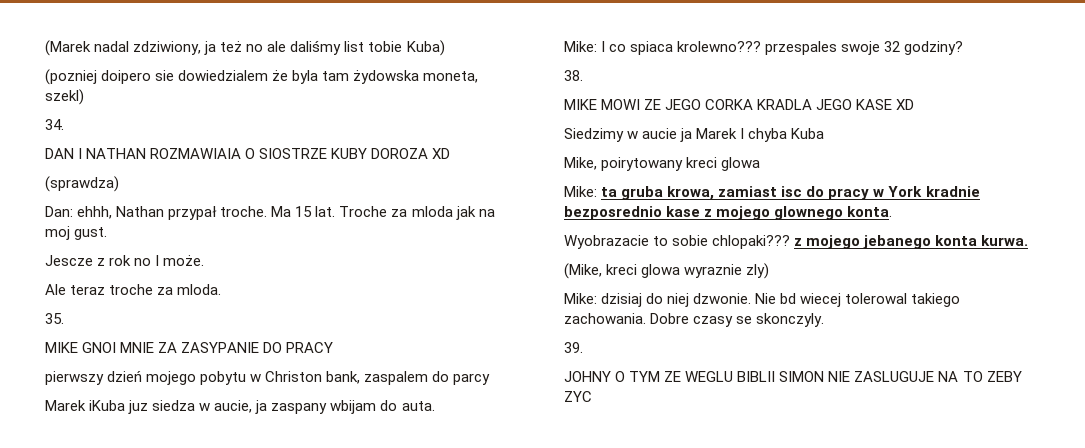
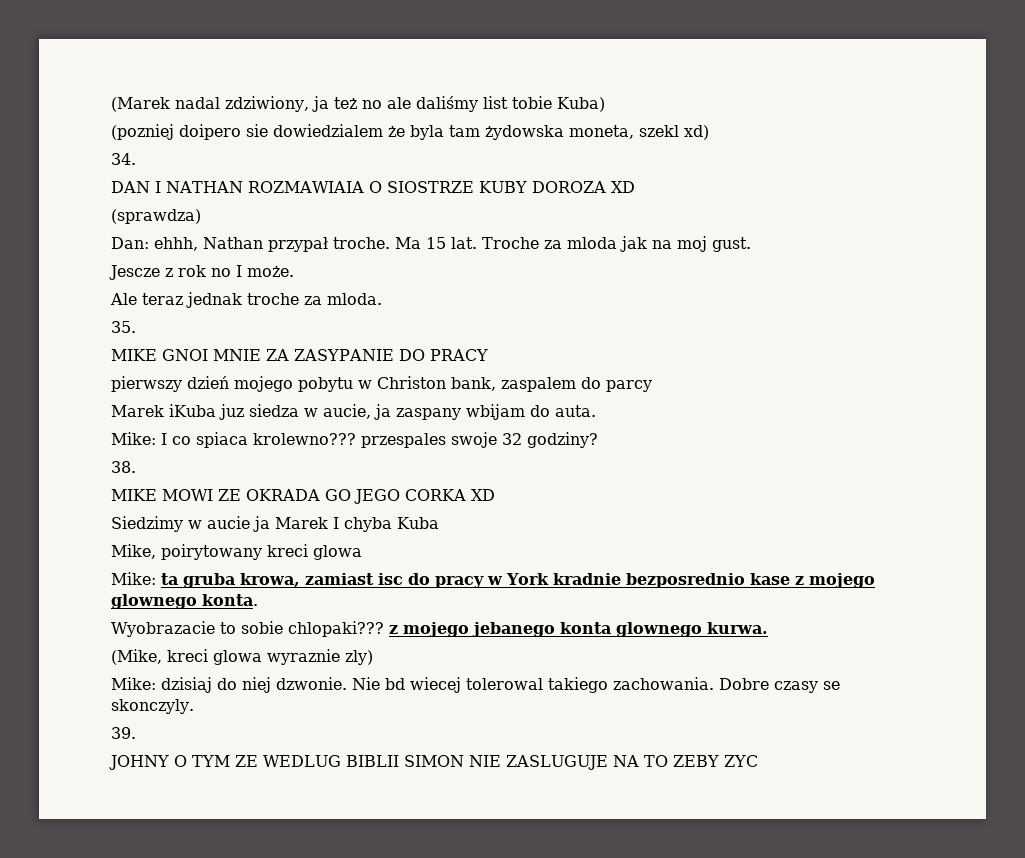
[45,89,84,105] szekl) -> [639,125,709,140] szekl xd)
(106, 290) none -> [186,292,242,308] jednak
[665,99,893,110] JEGO CORKA KRADLA JEGO KASE -> [246,489,466,504] OKRADA GO JEGO CORKA
(978, 240) none -> [616,622,702,637] glownego
[685,371,734,382] WEGLU -> [263,755,341,767] WEDLUG

